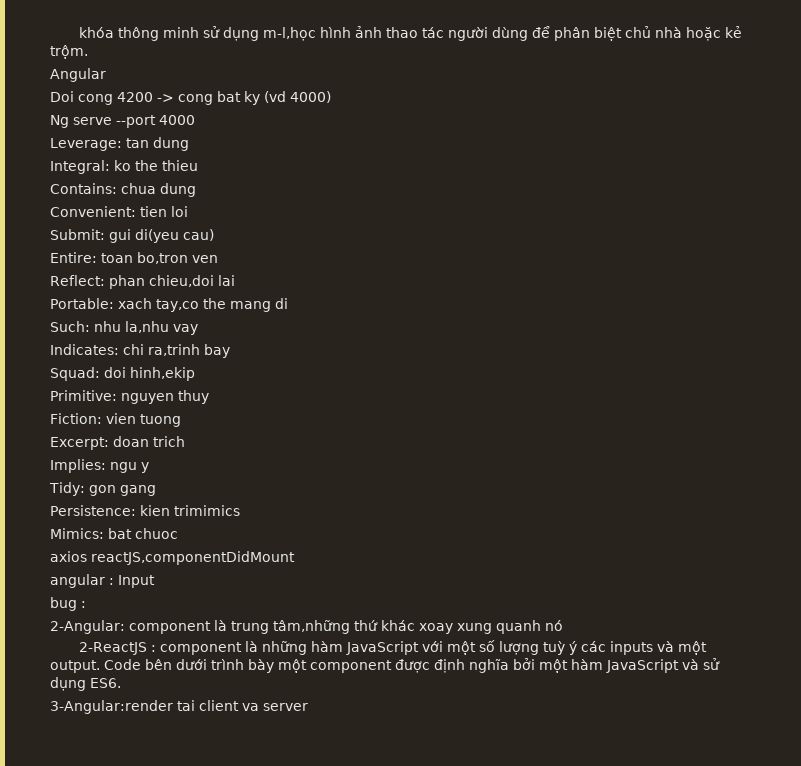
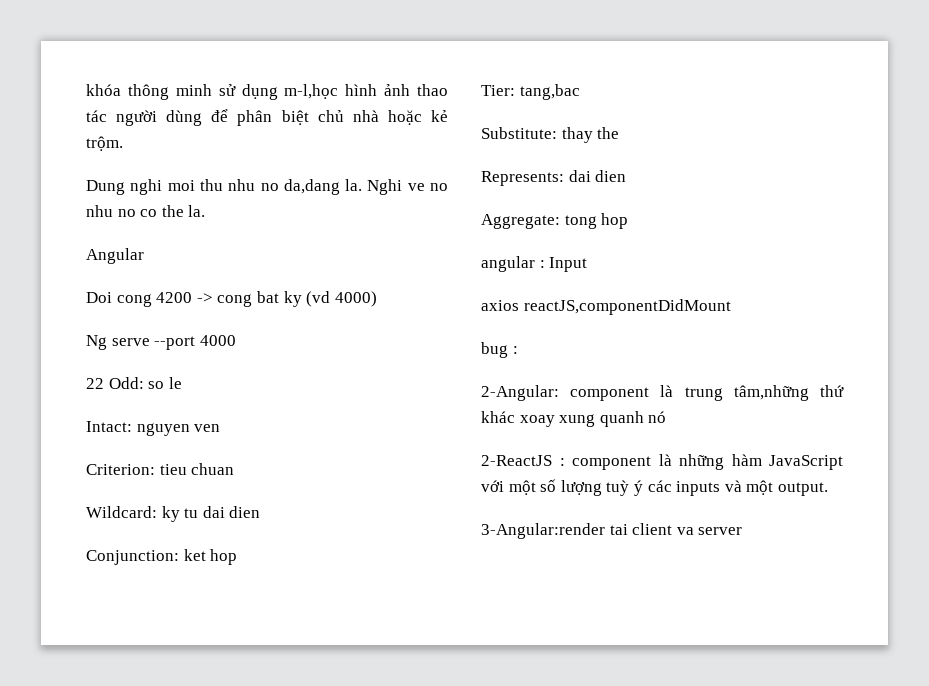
(88, 52) none -> [86,179,448,195] [86,205,206,217] // Dung nghi moi thu nhu no da,dang la. Nghi ve no nhu no co the la.
[50,137,189,151] [50,160,198,174] [50,183,196,197] [50,206,188,217] [50,229,214,243] [50,252,218,264] [50,275,235,289] [50,298,288,312] [50,321,198,335] [50,344,230,358] [50,367,195,381] [50,390,209,404] [50,413,181,427] [50,436,185,450] [50,459,149,473] [49,482,156,496] [50,505,240,516] [50,528,178,539] [50,551,295,565] Leverage: tan dung // Integral: ko the thieu // Contains: chua dung // Convenient: tien loi // Submit: gui di(yeu cau) // Entire: toan bo,tron ven // Reflect: phan chieu,doi lai // Portable: xach tay,co the mang di // Such: nhu la,nhu vay // Indicates: chi ra,trinh bay // Squad: doi hinh,ekip // Primitive: nguyen thuy // Fiction: vien tuong // Excerpt: doan trich // Implies: ngu y // Tidy: gon gang // Persistence: kien trimimics // Mimics: bat chuoc // axios reactJS,componentDidMount -> [86,377,182,389] [86,421,221,436] [86,463,235,475] [86,506,261,522] [86,549,238,565] [481,84,580,100] [481,127,620,143] [481,170,627,186] [481,213,629,229] 22 Odd: so le // Intact: nguyen ven // Criterion: tieu chuan // Wildcard: ky tu dai dien // Conjunction: ket hop // Tier: tang,bac // Substitute: thay the // Represents: dai dien // Aggregate: tong hop
(155, 581) none -> [481,299,731,315] // axios reactJS,componentDidMount
[104,658,720,673] [50,677,121,691] Code bên dưới trình bày một component được định nghĩa bởi một hàm JavaScript và sử dụng ES6. -> (828, 489) none

